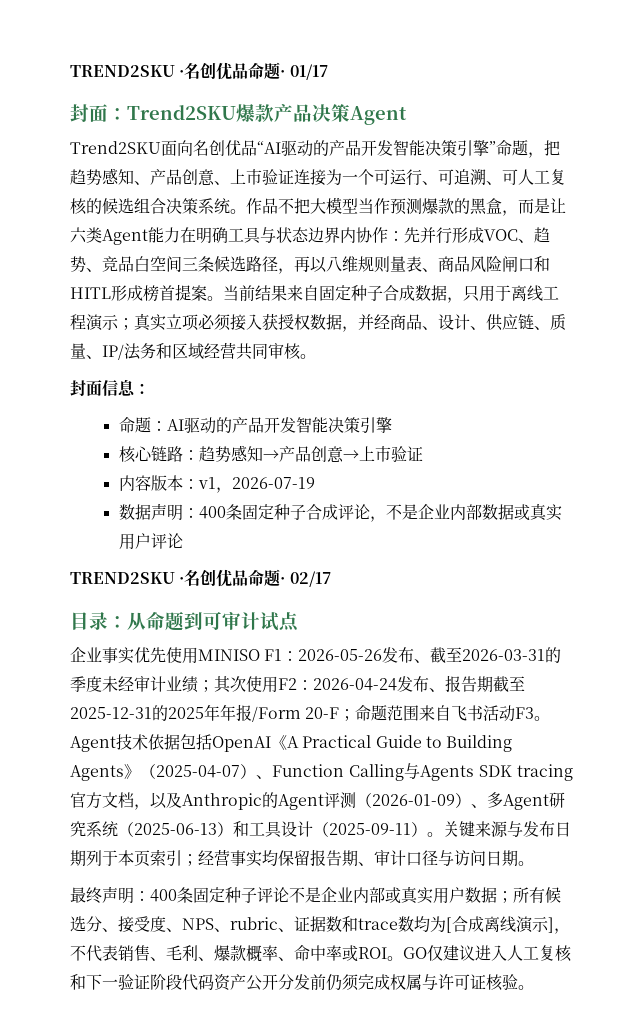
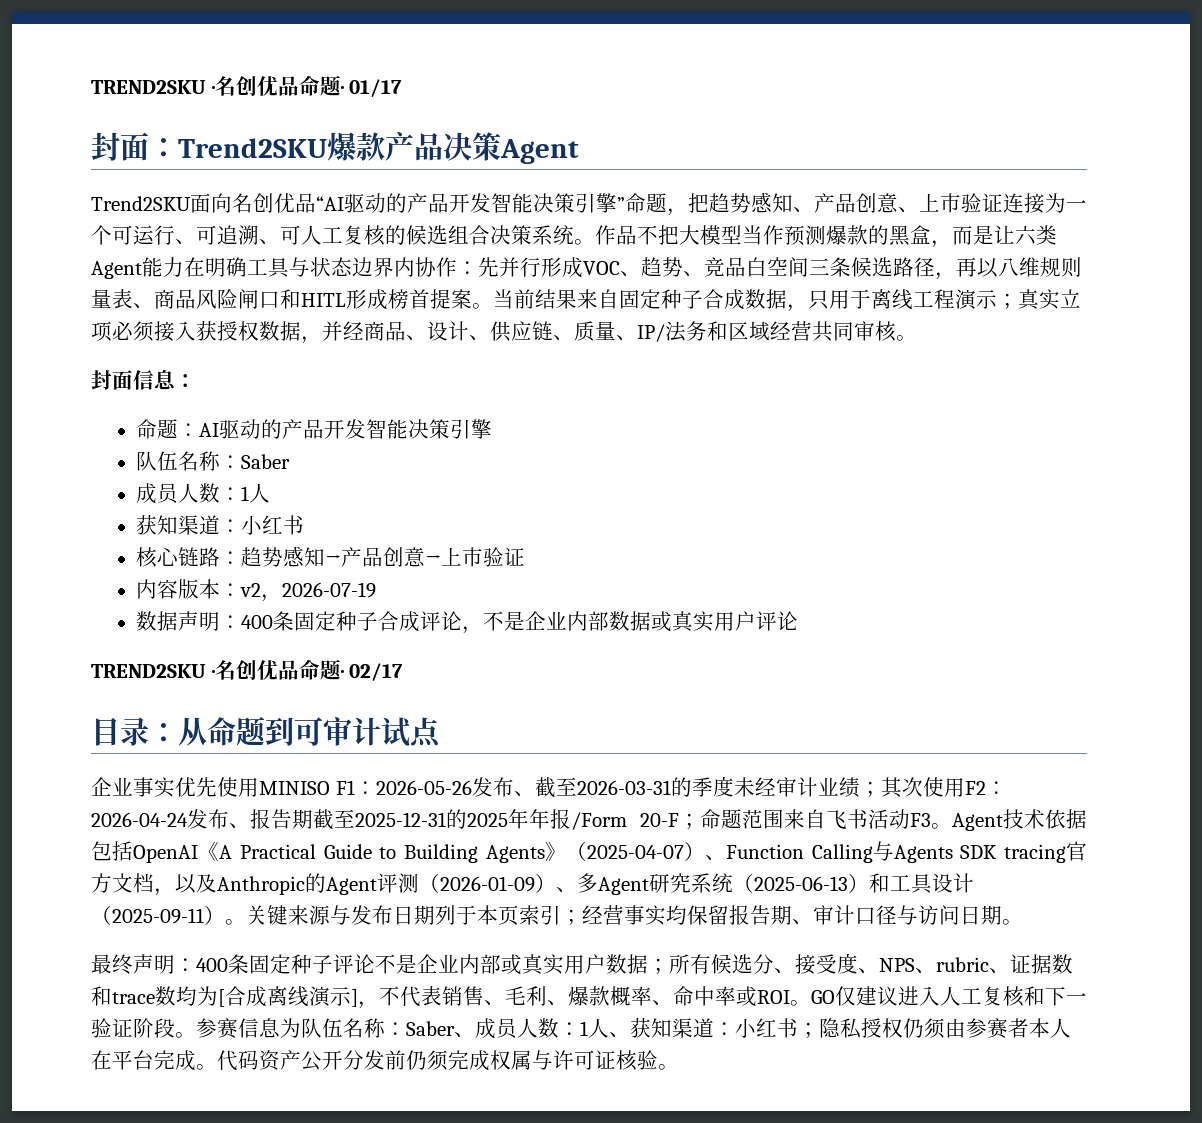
(392, 425) none -> [136,451,291,471] [136,483,271,504] [136,515,305,535] // 队伍名称：Saber // 成员人数：1人 // 获知渠道：小红书
[197,477,216,489] v1 -> [240,583,262,597] v2
(182, 982) none -> [175,1018,1071,1039] [91,1050,217,1071] 。参赛信息为队伍名称：Saber、成员人数：1人、获知渠道：小红书；隐私授权仍须由参赛者本人在平台完成。

